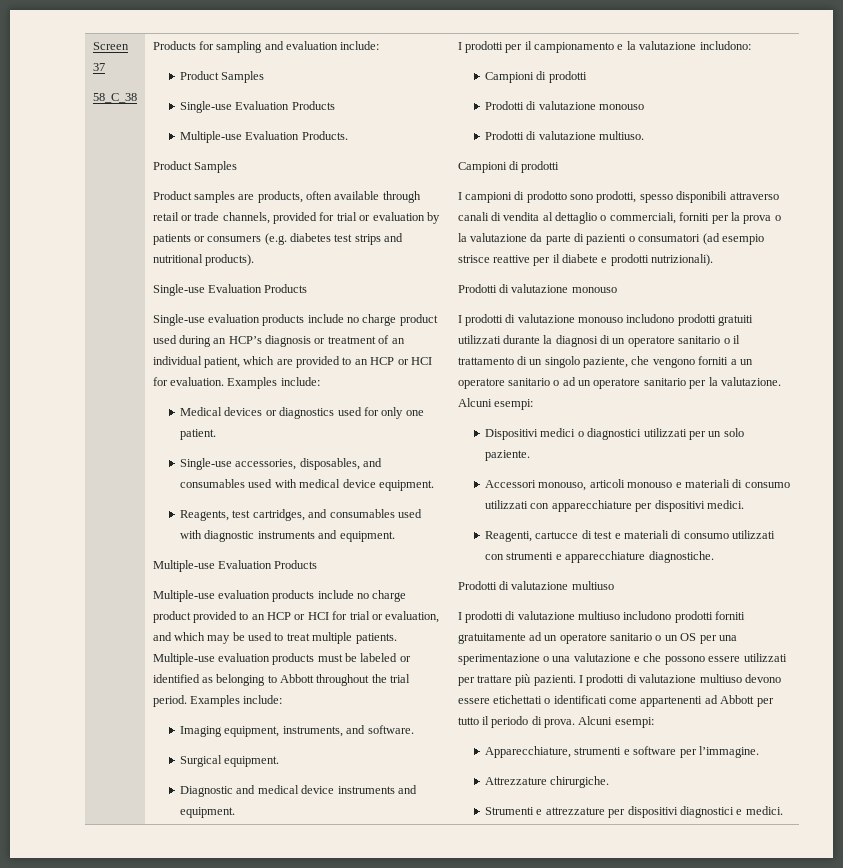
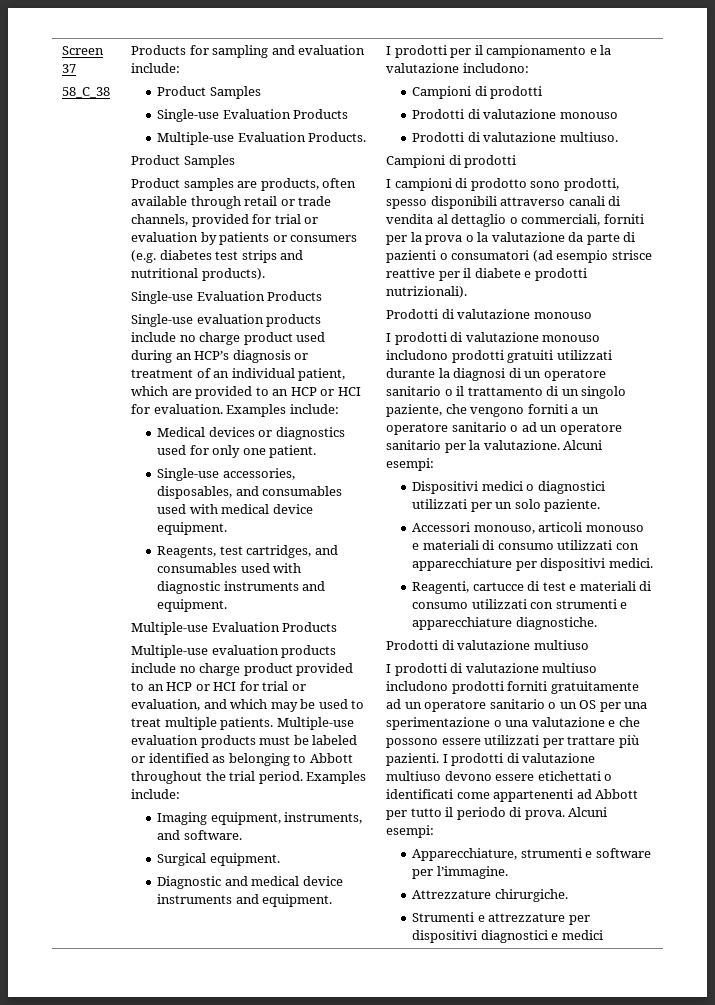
[745,806,783,815] medici. -> [561,930,603,940] medici

